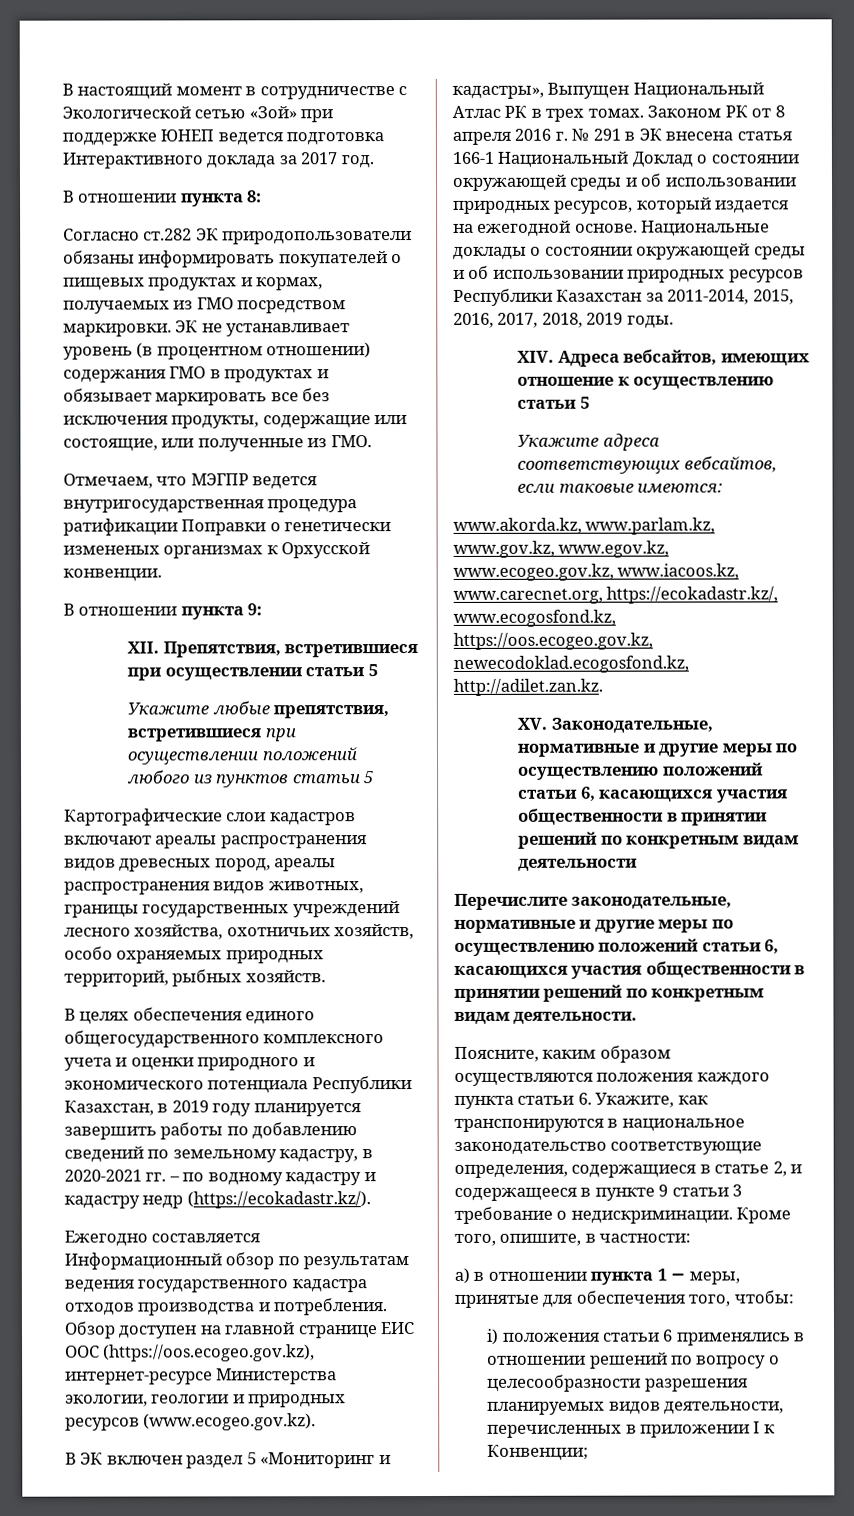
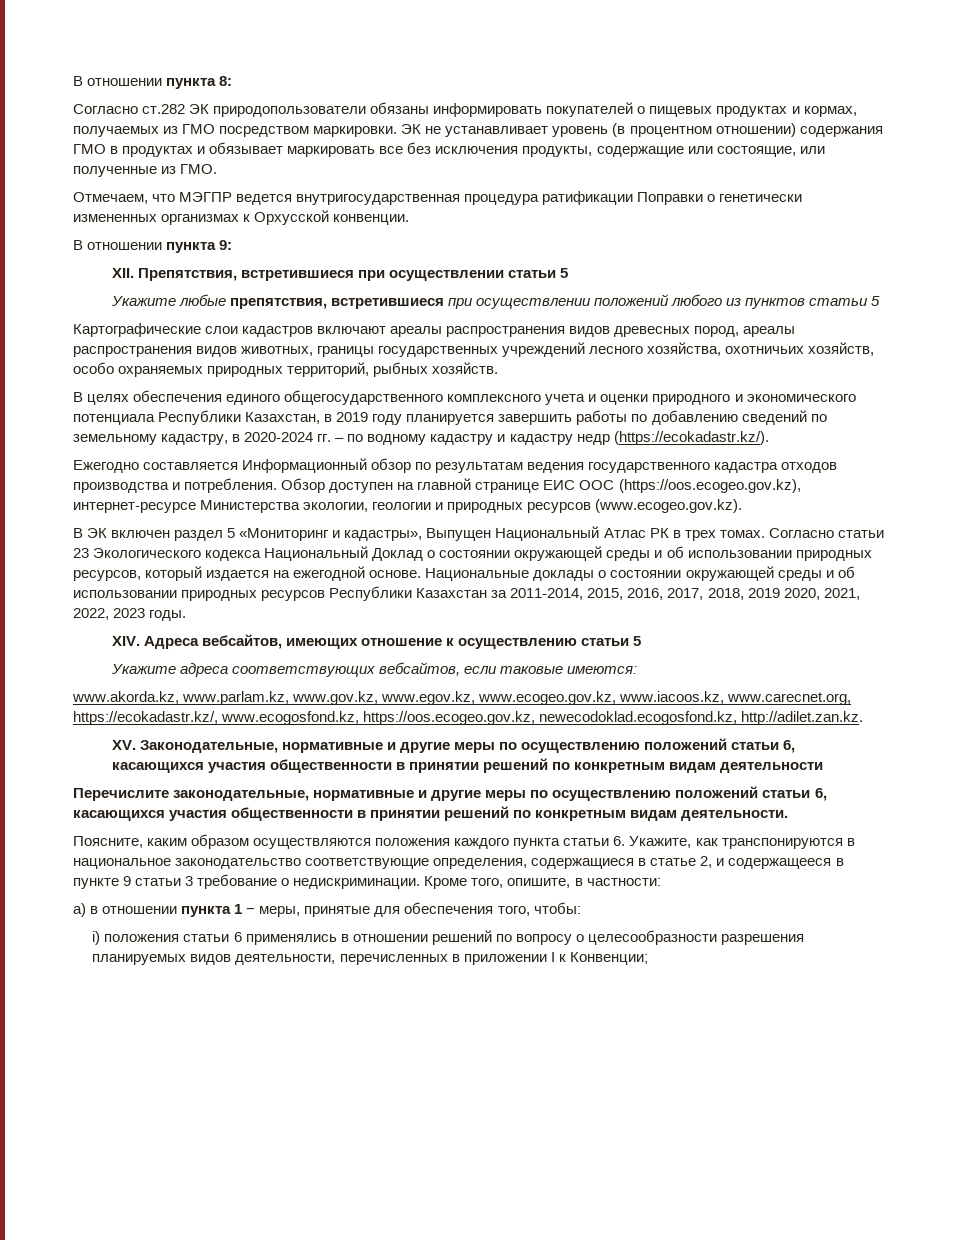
[62,83,408,100] [62,106,334,123] [62,129,385,146] [62,152,374,169] [63,190,75,203] В настоящий момент в сотрудничестве с Экологической сетью «Зой» при поддержке ЮНЕП ведется подготовка Интерактивного доклада за 2017 год. // В -> [73,76,83,86] В
[63,545,160,555] измененых -> [73,214,157,222] измененных
[64,1169,142,1182] 2020-2021 -> [244,432,314,442] 2020-2024
[647,105,785,118] [452,128,792,145] [452,151,494,164] Законом РК от 8 апреля 2016 г. № 291 в ЭК внесена статья 166-1 -> [768,528,884,538] [73,548,262,561] Согласно статьи 23 Экологического кодекса
(624, 318) none -> [783,588,860,600] [73,608,146,620] 2020, 2021, 2022, 2023

